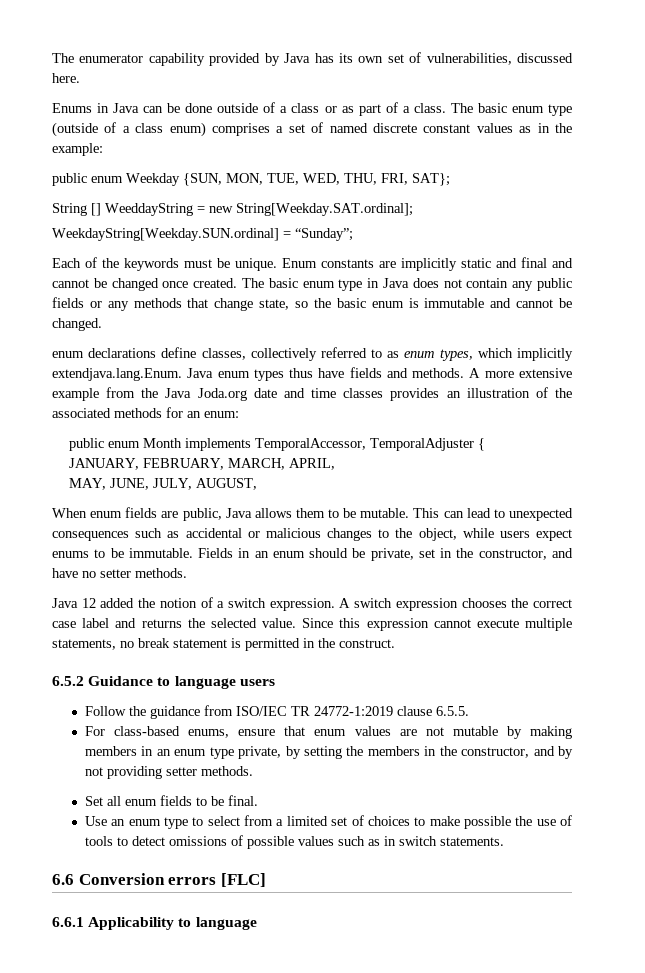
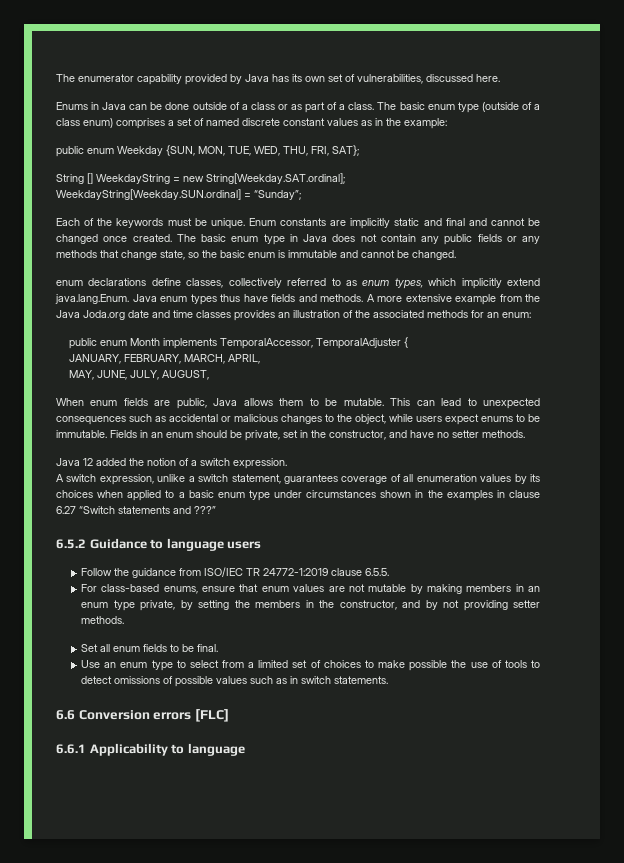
[105,203,193,216] WeeddayString -> [96,174,170,184] WeekdayString
[52,368,182,381] extendjava.lang.Enum. -> [507,278,541,286] [55,294,129,304] extend java.lang.Enum.
(335, 604) none -> (287, 463) //
[395,598,572,611] [52,618,572,631] [52,638,395,651] expression chooses the correct case label and returns the selected value. Since this expression cannot execute multiple statements, no break statement is permitted in the construct. -> [99,474,540,485] [56,490,540,501] [56,506,216,514] expression, unlike a switch statement, guarantees coverage of all enumeration values by its choices when applied to a basic enum type under circumstances shown in the examples in clause 6.27 “Switch statements and ???”

